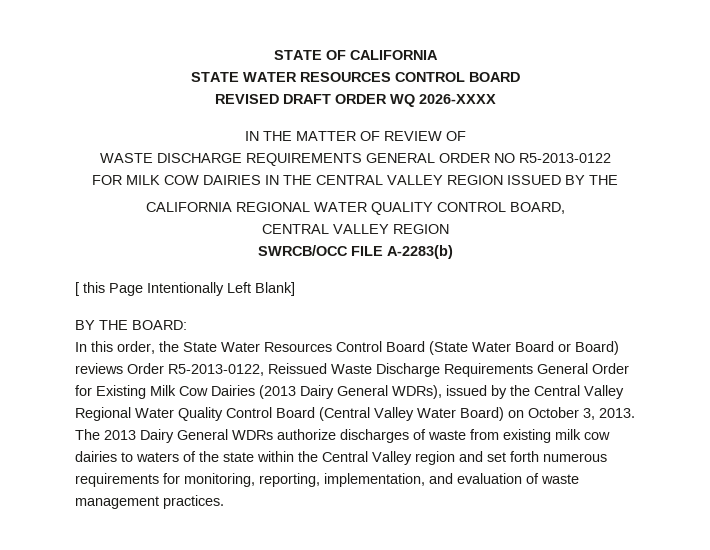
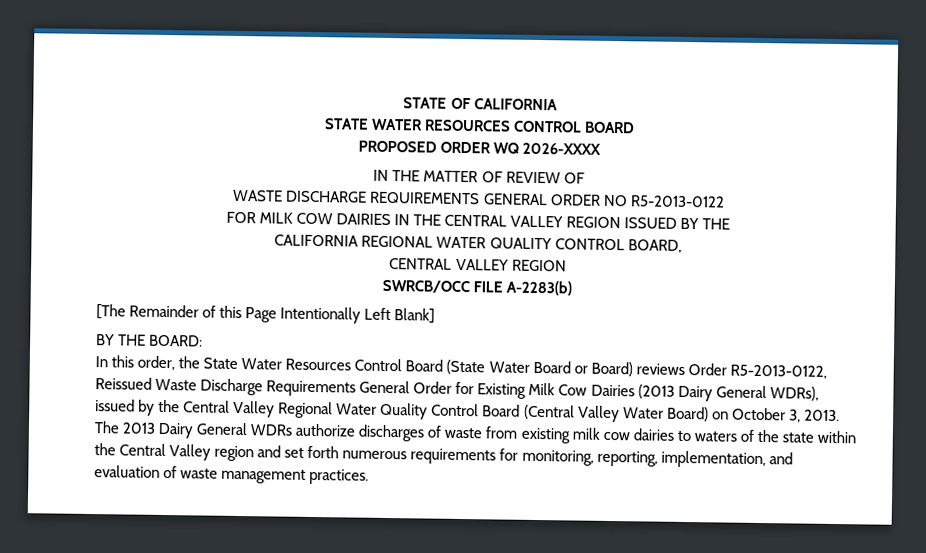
[214,94,331,104] REVISED DRAFT -> [357,140,437,153] PROPOSED
[75,282,79,296] [ -> [96,304,217,320] [The Remainder of

